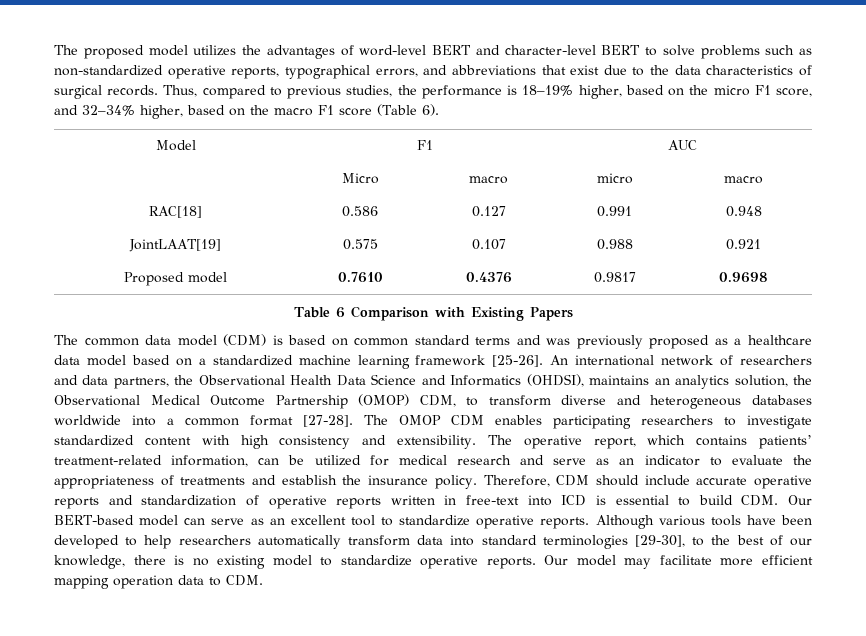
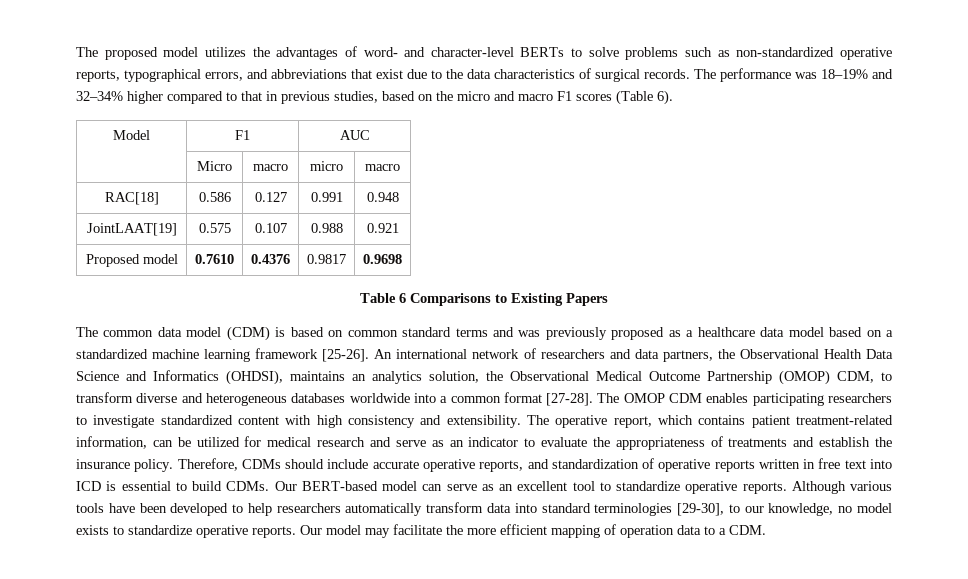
[359,45,471,56] word-level BERT -> [363,47,398,57] word-
[601,45,641,55] BERT -> [520,47,565,57] BERTs
[163,85,813,99] [54,105,269,119] Thus, compared to previous studies, the performance is 18–19% higher, based on the micro F1 score, and 32–34% higher, based on the -> [694,68,893,82] [76,91,515,104] The performance was 18–19% and 32–34% higher compared to that in previous studies, based on the micro and
[339,108,372,116] score -> [576,94,612,101] scores
[350,306,465,321] Comparison with -> [410,293,507,306] Comparisons to
[758,435,812,449] patients’ -> [751,415,790,428] patient
[556,475,590,486] CDM -> [241,459,281,469] CDMs
[54,497,99,509] reports -> [479,460,524,472] reports,
[466,495,519,505] free-text -> [818,458,866,469] free text
[741,495,779,506] CDM. -> [226,481,270,491] CDMs.
[711,535,813,546] [54,555,312,569] the best of our knowledge, there is no existing model -> [744,503,893,516] [76,525,109,535] our knowledge, no model exists
(712, 560) none -> [446,525,463,535] the
(109, 582) none -> [604,524,616,535] of
(221, 581) none -> [719,528,726,535] a

